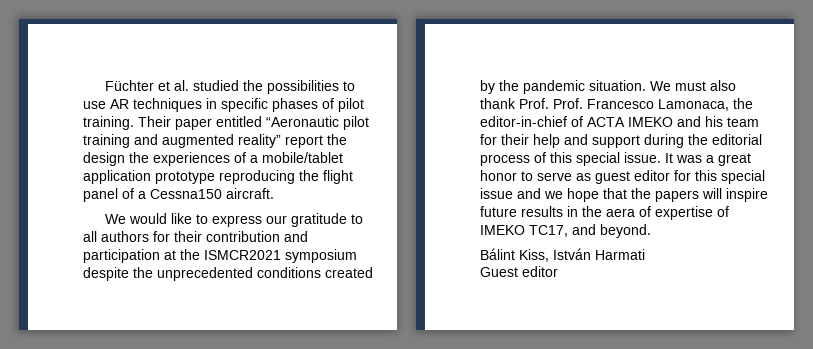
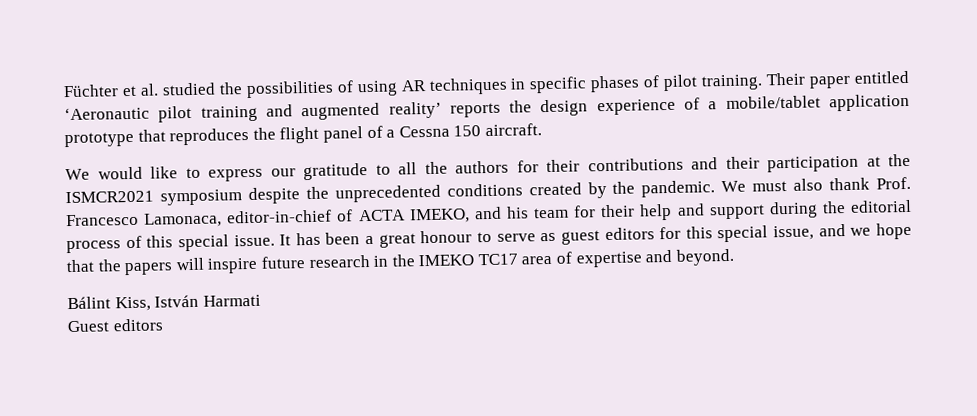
[342,81,355,91] [83,101,106,109] to use -> [336,80,398,97] of using
[266,116,339,127] “Aeronautic -> [64,106,150,121] ‘Aeronautic
[238,134,347,148] [83,152,230,166] reality” report the design the experiences -> [388,98,676,119] reality’ reports the design experience
[219,170,295,184] reproducing -> [137,127,250,146] that reproduces
[150,189,222,199] Cessna150 -> [398,125,482,138] Cessna 150
(97, 236) none -> [424,161,448,175] the
[206,231,308,242] contribution and -> [587,156,760,172] contributions and their
[523,80,646,94] pandemic situation. -> [641,180,716,198] pandemic.
[553,98,583,109] Prof. -> (912, 183) none
[733,98,753,109] the -> (223, 220) none
[628,117,673,127] IMEKO -> [409,208,470,224] IMEKO,
[676,155,702,163] was -> [295,232,361,246] has been
[480,170,517,181] honor -> [420,230,473,244] honour
[634,170,670,181] editor -> [604,227,655,241] editors
[480,188,513,199] issue -> [773,225,815,241] issue,
[521,206,563,217] results -> [308,254,370,269] research
[606,206,729,220] [480,225,568,237] aera of expertise of IMEKO TC17, -> [418,251,643,268] IMEKO TC17 area of expertise
[522,266,558,277] editor -> [112,318,164,332] editors

